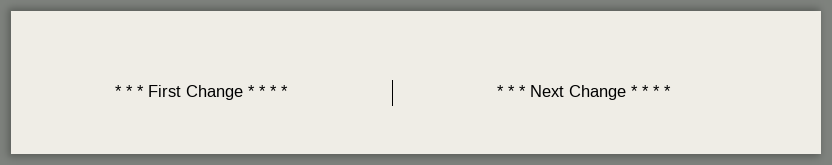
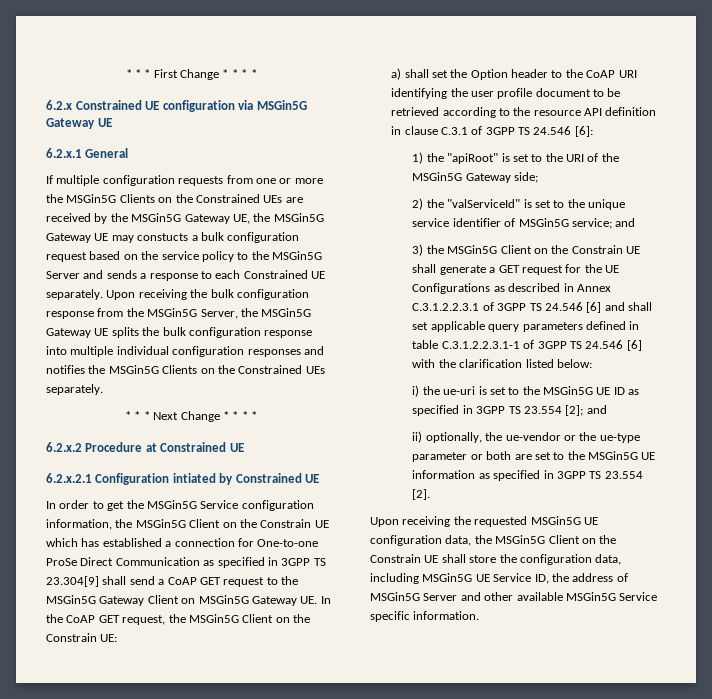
(288, 91) none -> [46,100,307,112] [46,118,112,129] [46,148,129,158] [46,175,323,186] [46,194,303,203] [46,213,324,224] [46,232,300,243] [46,251,322,262] [46,270,325,281] [46,289,309,300] [46,308,312,319] [46,327,313,338] [46,346,324,357] [46,365,325,374] [46,384,103,395] // 6.2.x Constrained UE configuration via MSGin5G Gateway UE // 6.2.x.1 General // If multiple configuration requests from one or more the MSGin5G Clients on the Constrained UEs are received by the MSGin5G Gateway UE, the MSGin5G Gateway UE may constucts a bulk configuration request based on the service policy to the MSGin5G Server and sends a response to each Constrained UE separately. Upon receiving the bulk configuration response from the MSGin5G Server, the MSGin5G Gateway UE splits the bulk configuration response into multiple individual configuration responses and notifies the MSGin5G Clients on the Constrained UEs separately.
(671, 91) none -> [46,442,244,452] [46,473,319,485] [46,500,314,511] [46,519,329,530] [46,538,319,547] [46,557,326,568] [46,576,298,587] [46,595,331,606] [46,614,310,625] [46,633,118,642] [391,68,637,80] [391,88,621,99] [391,107,657,118] [391,126,593,137] [412,152,619,164] [412,172,539,183] [412,198,626,210] [412,218,636,229] [412,244,641,256] [412,264,620,275] [412,283,611,294] [412,302,653,313] [412,321,640,332] [412,340,642,351] [412,359,592,368] [412,385,640,397] [412,405,607,416] [412,431,640,443] [412,451,656,462] [412,470,643,481] [412,489,431,500] [370,516,598,527] [370,535,617,546] [370,554,622,565] [370,573,628,584] [370,592,658,601] [370,611,480,622] // 6.2.x.2 Procedure at Constrained UE // 6.2.x.2.1 Configuration intiated by Constrained UE // In order to get the MSGin5G Service configuration information, the MSGin5G Client on the Constrain UE which has established a connection for One-to-one ProSe Direct Communication as specified in 3GPP TS 23.304[9] shall send a CoAP GET request to the MSGin5G Gateway Client on MSGin5G Gateway UE. In the CoAP GET request, the MSGin5G Client on the Constrain UE: // a) shall set the Option header to the CoAP URI identifying the user profile document to be retrieved according to the resource API definition in clause C.3.1 of 3GPP TS 24.546 [6]: // 1) the "apiRoot" is set to the URI of the MSGin5G Gateway side; // 2) the "valServiceId" is set to the unique service identifier of MSGin5G service; and // 3) the MSGin5G Client on the Constrain UE shall generate a GET request for the UE Configurations as described in Annex C.3.1.2.2.3.1 of 3GPP TS 24.546 [6] and shall set applicable query parameters defined in table C.3.1.2.2.3.1-1 of 3GPP TS 24.546 [6] with the clarification listed below: // i) the ue-uri is set to the MSGin5G UE ID as specified in 3GPP TS 23.554 [2]; and // ii) optionally, the ue-vendor or the ue-type parameter or both are set to the MSGin5G UE information as specified in 3GPP TS 23.554 [2]. // Upon receiving the requested MSGin5G UE configuration data, the MSGin5G Client on the Constrain UE shall store the configuration data, including MSGin5G UE Service ID, the address of MSGin5G Server and other available MSGin5G Service specific information.

